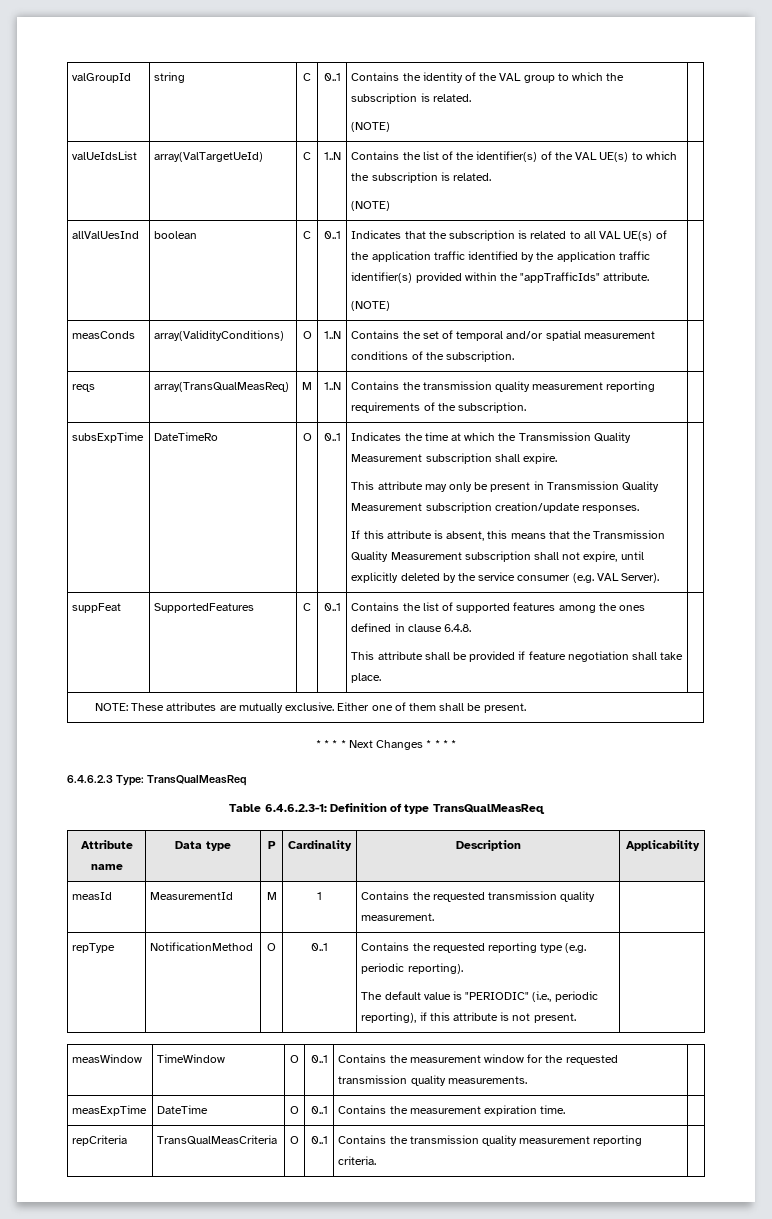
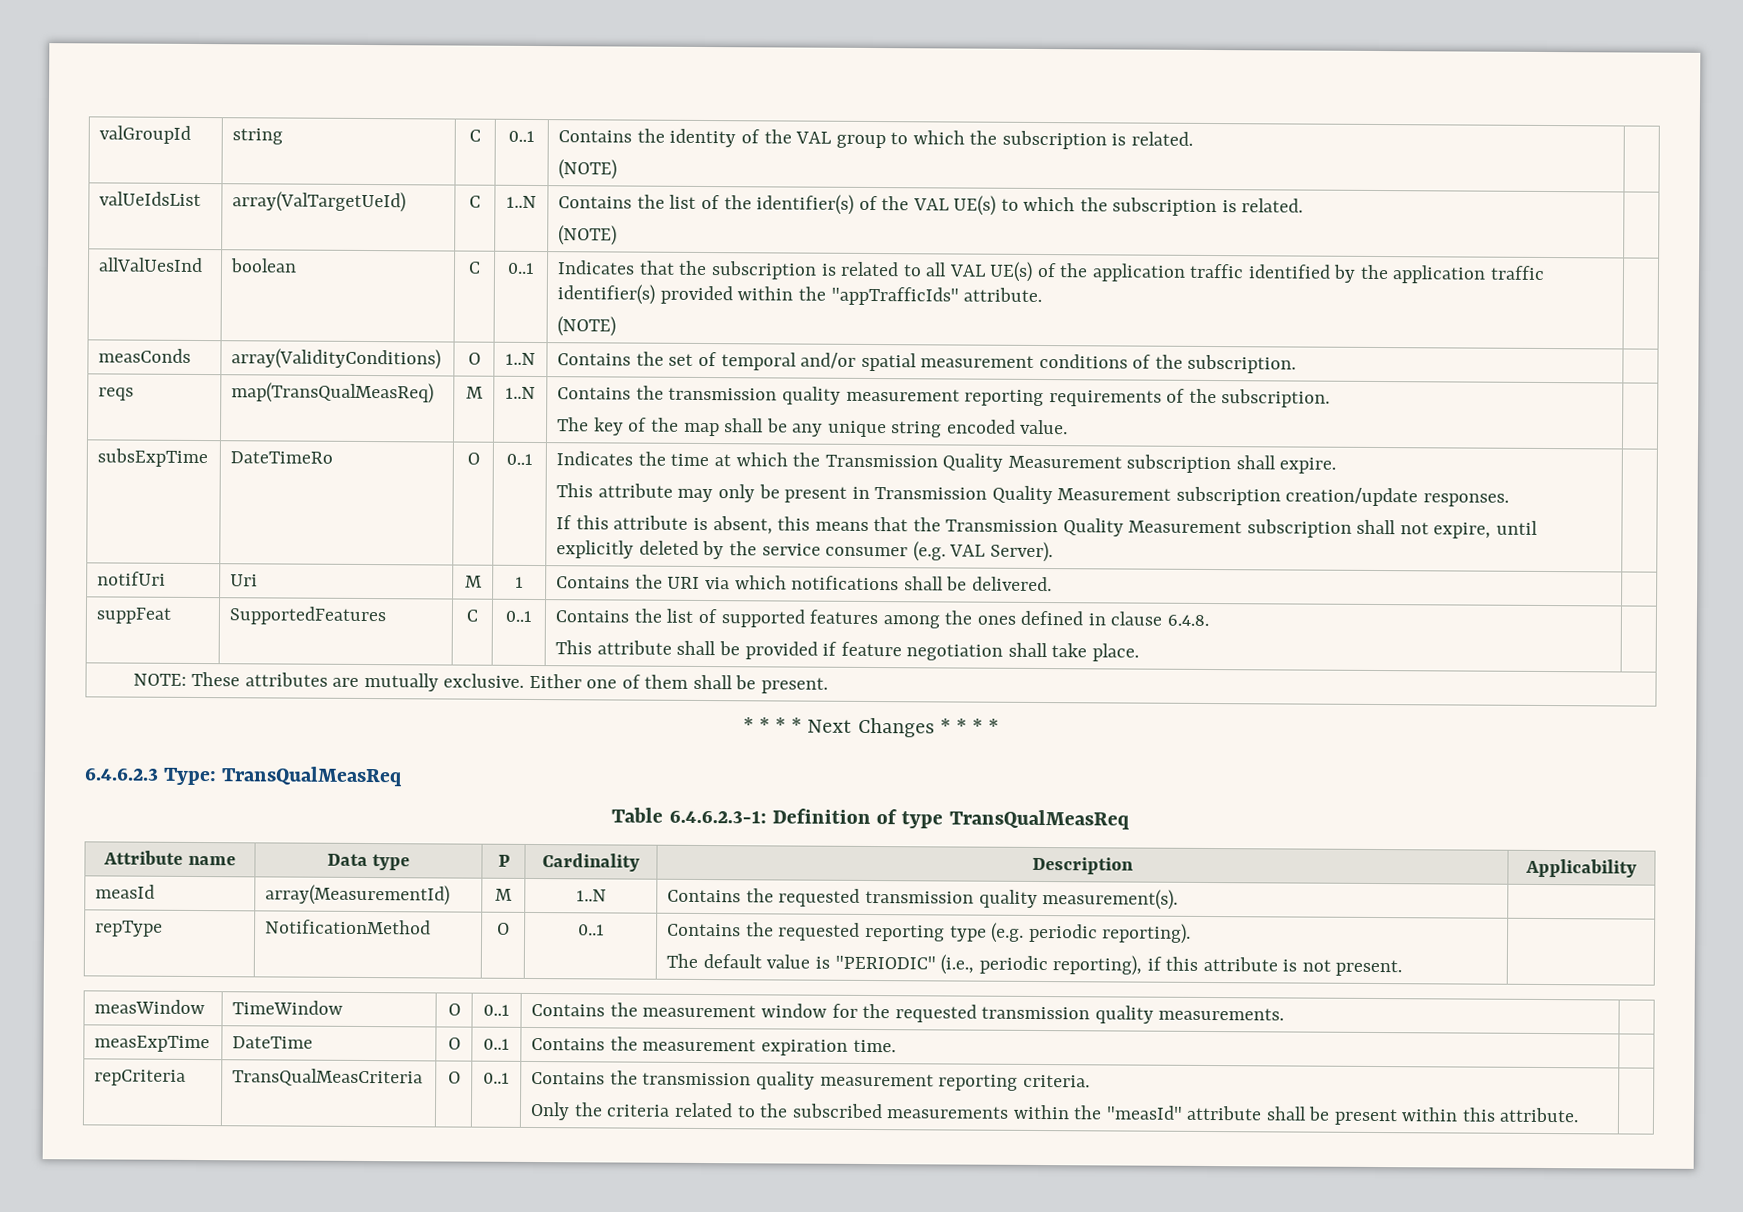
[154,382,290,392] array(TransQualMeasReq) -> [231,382,435,404] map(TransQualMeasReq)
(526, 407) none -> [557,417,1069,438] // The key of the map shall be any unique string encoded value.
(660, 578) none -> [97,571,167,586] [230,574,259,587] [464,575,482,588] [515,576,524,588] [556,574,1052,592] // notifUri | Uri | M | 1 | Contains the URI via which notifications shall be delivered. |
[150,892,234,900] [266,892,277,900] [317,892,322,900] MeasurementId | M | 1 -> [265,884,451,906] [495,888,512,901] [575,889,607,902] array(MeasurementId) | M | 1..N
[361,913,435,921] measurement. -> [1042,889,1179,910] measurement(s).
(377, 1160) none -> [530,1101,1580,1126] // Only the criteria related to the subscribed measurements within the "measId" attribute shall be present within this attribute.

